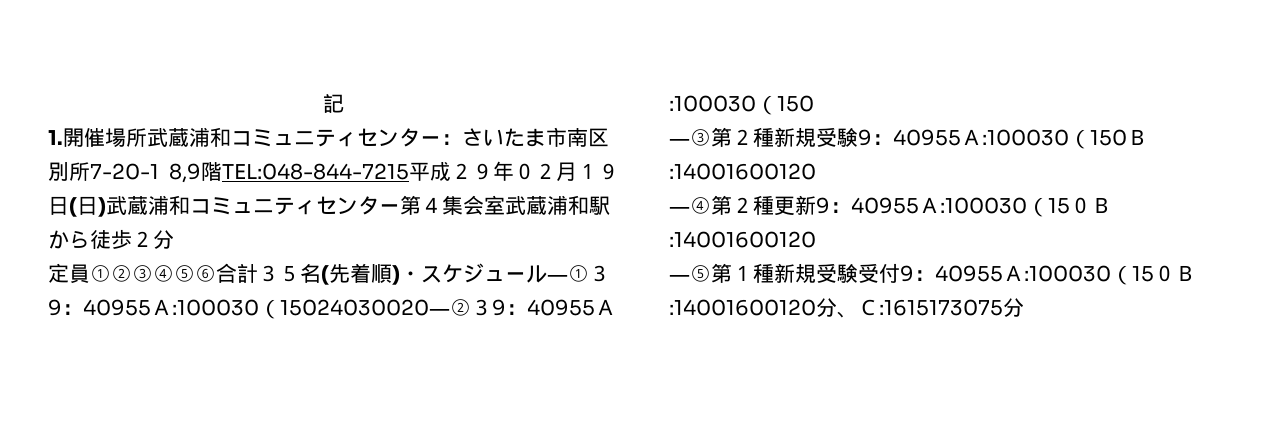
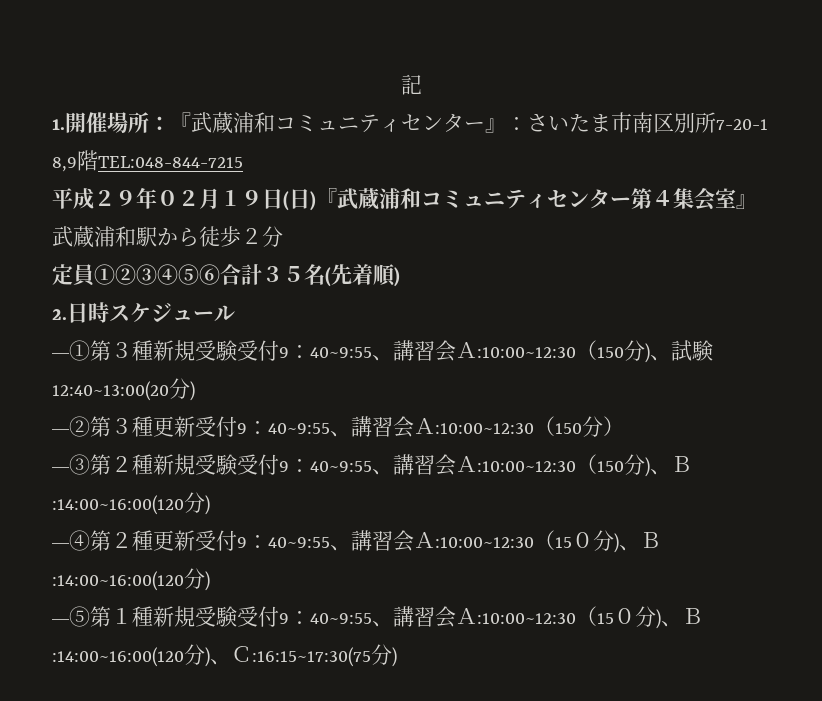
[147,127,441,147] 武蔵浦和コミュニティセンター -> [149,112,506,134] ：『武蔵浦和コミュニティセンター』
(409, 171) none -> (243, 162) //
(106, 207) none -> [316,188,337,206] 『
(505, 205) none -> [736,194,757,209] 』
[400,271,421,281] ・ -> [52,302,109,323] // 2.日時
[547,265,610,282] [48,299,616,319] [669,95,814,115] ―①３9：40955Ａ:100030（15024030020―②３9：40955Ａ:100030（150 -> [52,340,713,363] [52,378,195,401] [52,416,624,438] // ―①第３種新規受験受付9：40~9:55、講習会Ａ:10:00~12:30（150分)、試験12:40~13:00(20分) // ―②第３種更新受付9：40~9:55、講習会Ａ:10:00~12:30（150分）
[858,129,1148,149] [669,163,816,180] [669,195,1112,217] [669,231,816,248] 9：40955Ａ:100030（150Ｂ:14001600120 // ―④第２種更新9：40955Ａ:100030（15０Ｂ:14001600120 -> [237,454,692,477] [52,492,210,515] [52,530,661,553] [52,568,210,591] 受付9：40~9:55、講習会Ａ:10:00~12:30（150分)、Ｂ:14:00~16:00(120分) // ―④第２種更新受付9：40~9:55、講習会Ａ:10:00~12:30（15０分)、Ｂ:14:00~16:00(120分)
[935,265,1196,285] [669,298,1024,318] 40955Ａ:100030（15０Ｂ:14001600120分、Ｃ:1615173075分 -> [310,606,703,629] [52,644,397,667] 40~9:55、講習会Ａ:10:00~12:30（15０分)、Ｂ:14:00~16:00(120分)、Ｃ:16:15~17:30(75分)

